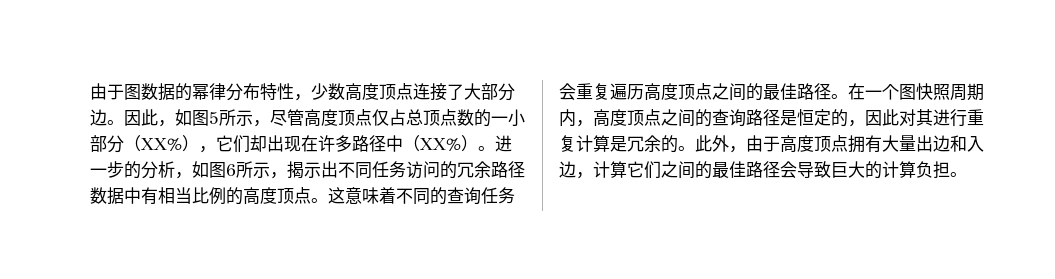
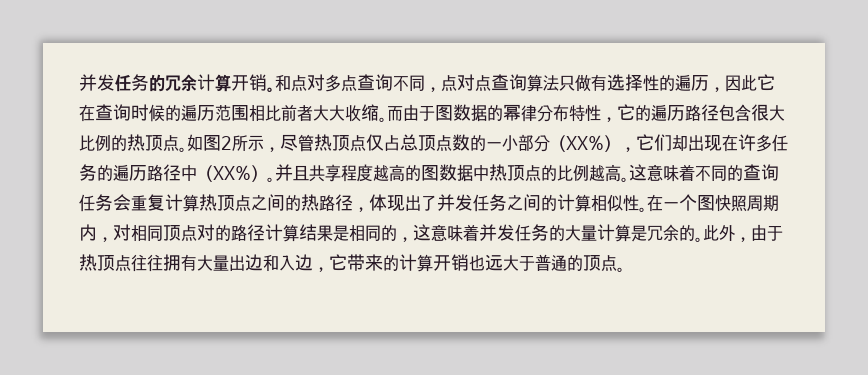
(90, 91) none -> [79,74,775,93] [79,104,403,122] 并发任务的冗余计算开销。和点对多点查询不同，点对点查询算法只做有选择性的遍历，因此它在查询时候的遍历范围相比前者大大收缩。而
[311,83,515,101] [90,109,219,127] 少数高度顶点连接了大部分边。因此，如图5 -> [617,104,785,122] [79,134,232,152] 它的遍历路径包含很大比例的热顶点。如图2
[304,109,338,127] 高度 -> [314,134,332,151] 热
(352, 143) none -> [772,134,788,152] [79,164,147,181] 任务的遍历
[495,135,512,152] [90,161,525,179] [90,187,311,205] 进一步的分析，如图6所示，揭示出不同任务访问的冗余路径数据中有相当比例的高度顶点 -> [275,164,621,182] 并且共享程度越高的图数据中热顶点的比例越高
[610,83,831,101] 遍历高度顶点之间的最佳路径 -> [165,194,639,212] 计算热顶点之间的热路径，体现出了并发任务之间的计算相似性
[593,109,984,127] [559,135,576,152] 高度顶点之间的查询路径是恒定的，因此对其进行重复 -> [113,224,597,242] 对相同顶点对的路径计算结果是相同的，这意味着并发任务的大量
[780,135,848,153] 高度顶点 -> [79,254,163,272] 热顶点往往
[593,161,950,179] 计算它们之间的最佳路径会导致巨大的计算负担 -> [329,254,617,272] 它带来的计算开销也远大于普通的顶点

